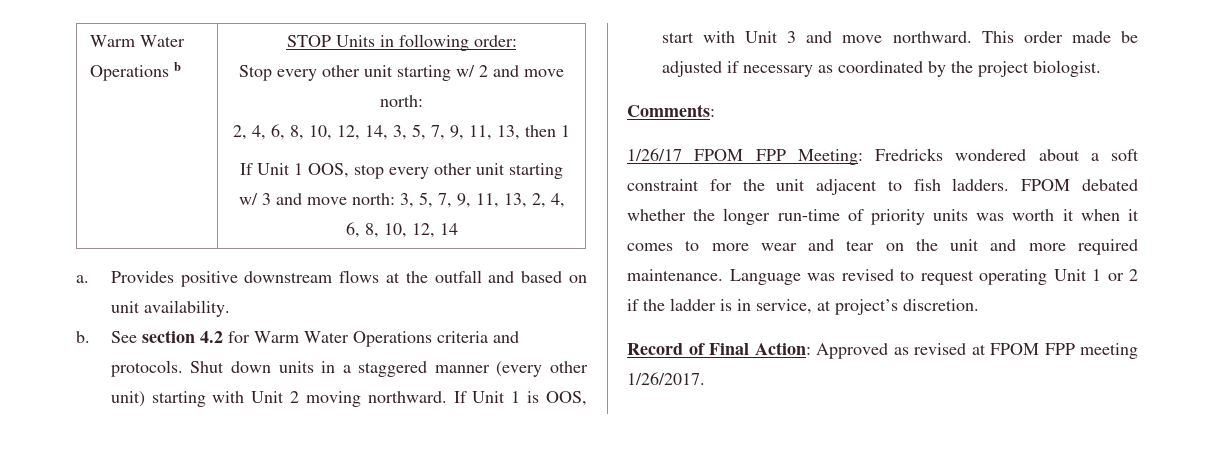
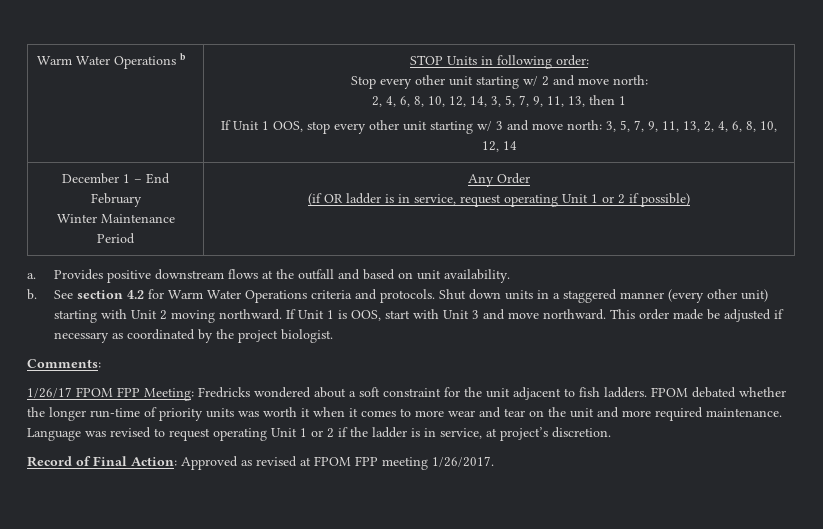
(458, 229) none -> [62,173,170,184] [90,193,142,207] [56,214,175,223] [97,233,135,244] [468,173,530,187] [308,193,690,207] // December 1 – End February // Winter Maintenance Period | Any Order // (if OR ladder is in service, request operating Unit 1 or 2 if possible)

